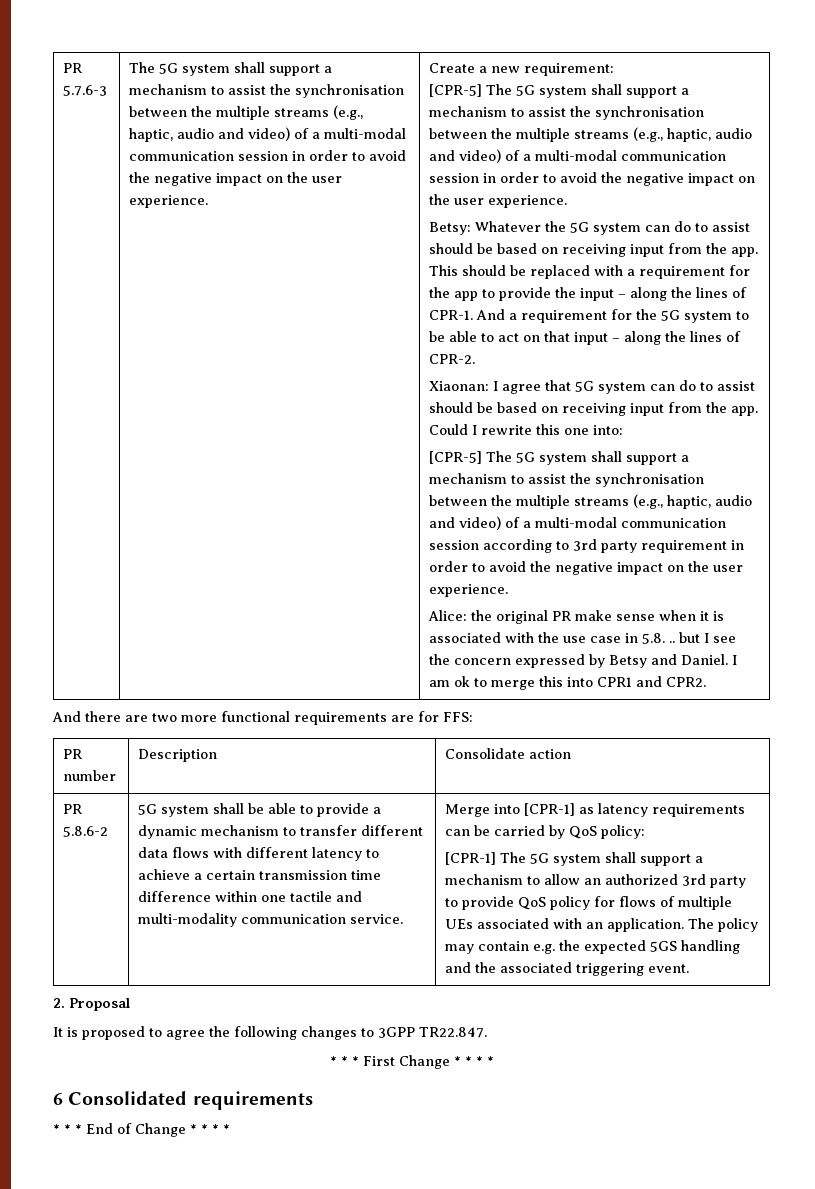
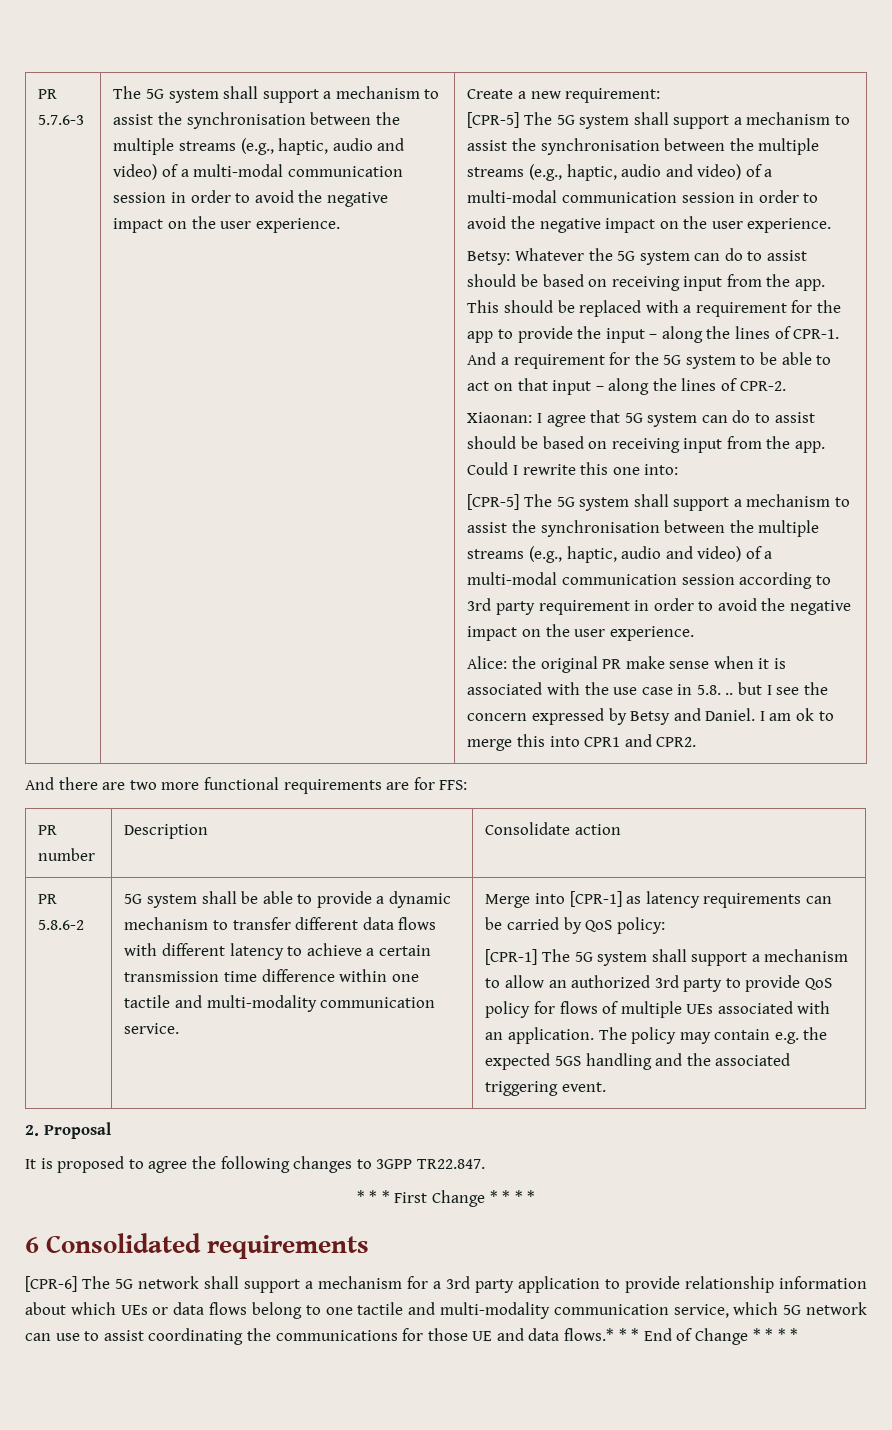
[53,1124,60,1134] * -> [25,1276,867,1293] [25,1302,867,1319] [25,1328,615,1345] [CPR-6] The 5G network shall support a mechanism for a 3rd party application to provide relationship information about which UEs or data flows belong to one tactile and multi-modality communication service, which 5G network can use to assist coordinating the communications for those UE and data flows.*

